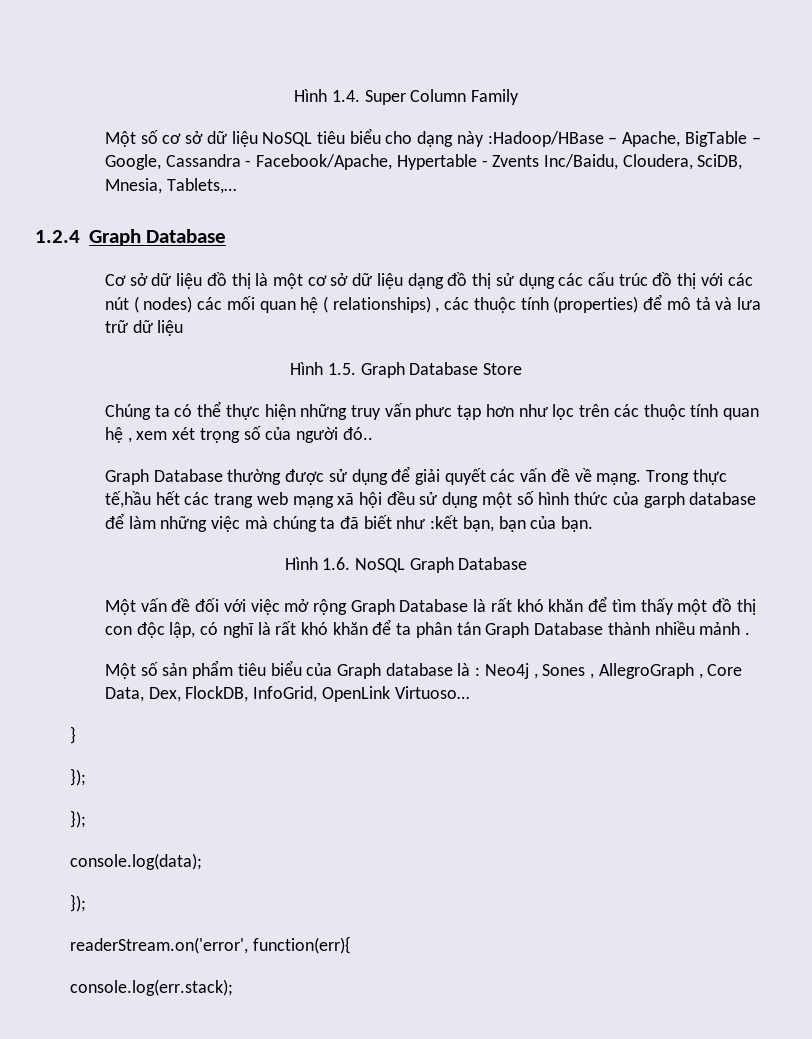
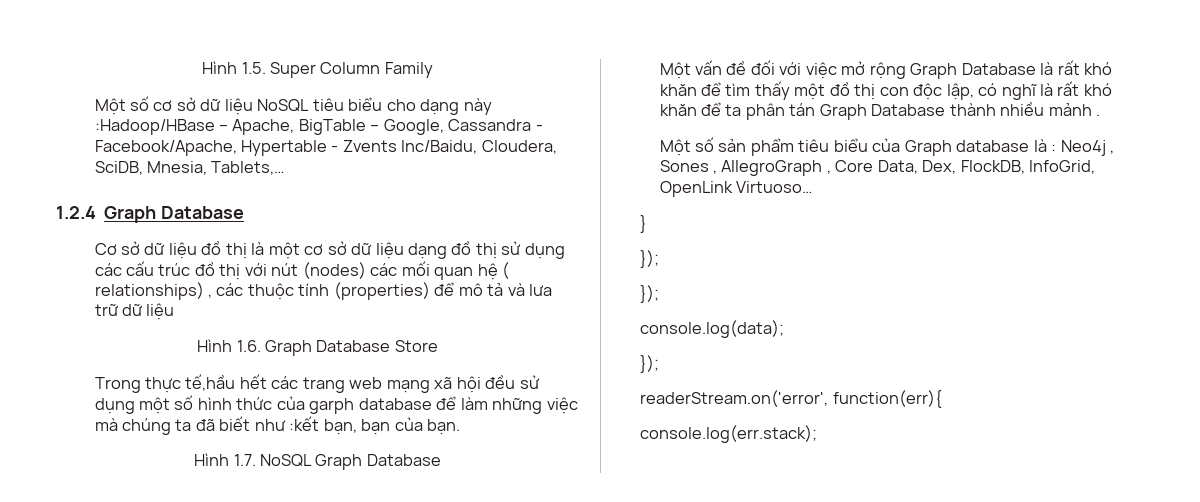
[294,89,360,102] Hình 1.4. -> [202,61,266,74] Hình 1.5.
[727,273,753,286] [104,296,193,313] các nút ( nodes) -> [271,262,366,279] nút (nodes)
[327,363,356,375] 1.5. -> [236,340,261,352] 1.6.
[104,401,759,420] [104,426,373,443] [104,466,642,485] Chúng ta có thể thực hiện những truy vấn phưc tạp hơn như lọc trên các thuộc tính quan hệ , xem xét trọng số của người đó.. // Graph Database thường được sử dụng để giải quyết các vấn đề về mạng. -> (438, 346) none
[322,557,351,570] 1.6. -> [233,454,256,466] 1.7.

